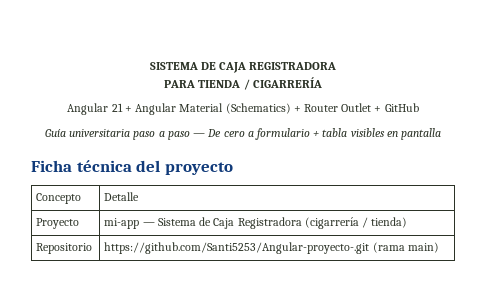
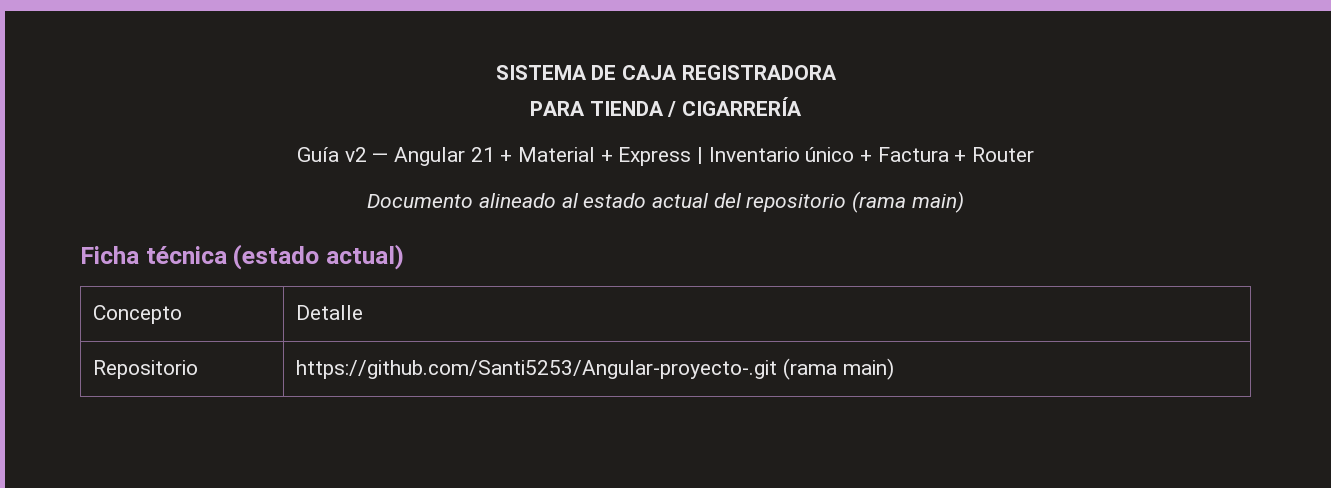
[67,103,419,115] [44,128,442,140] Angular 21 + Angular Material (Schematics) + Router Outlet + GitHub // Guía universitaria paso a paso — De cero a formulario + tabla visibles en pantalla -> [296,147,1035,166] [367,191,964,213] Guía v2 — Angular 21 + Material + Express | Inventario único + Factura + Router // Documento alineado al estado actual del repositorio (rama main)
[136,160,233,175] del proyecto -> [233,244,404,270] (estado actual)
[36,218,80,229] [104,217,408,229] // Proyecto | mi-app — Sistema de Caja Registradora (cigarrería / tienda) -> (364, 312) none

